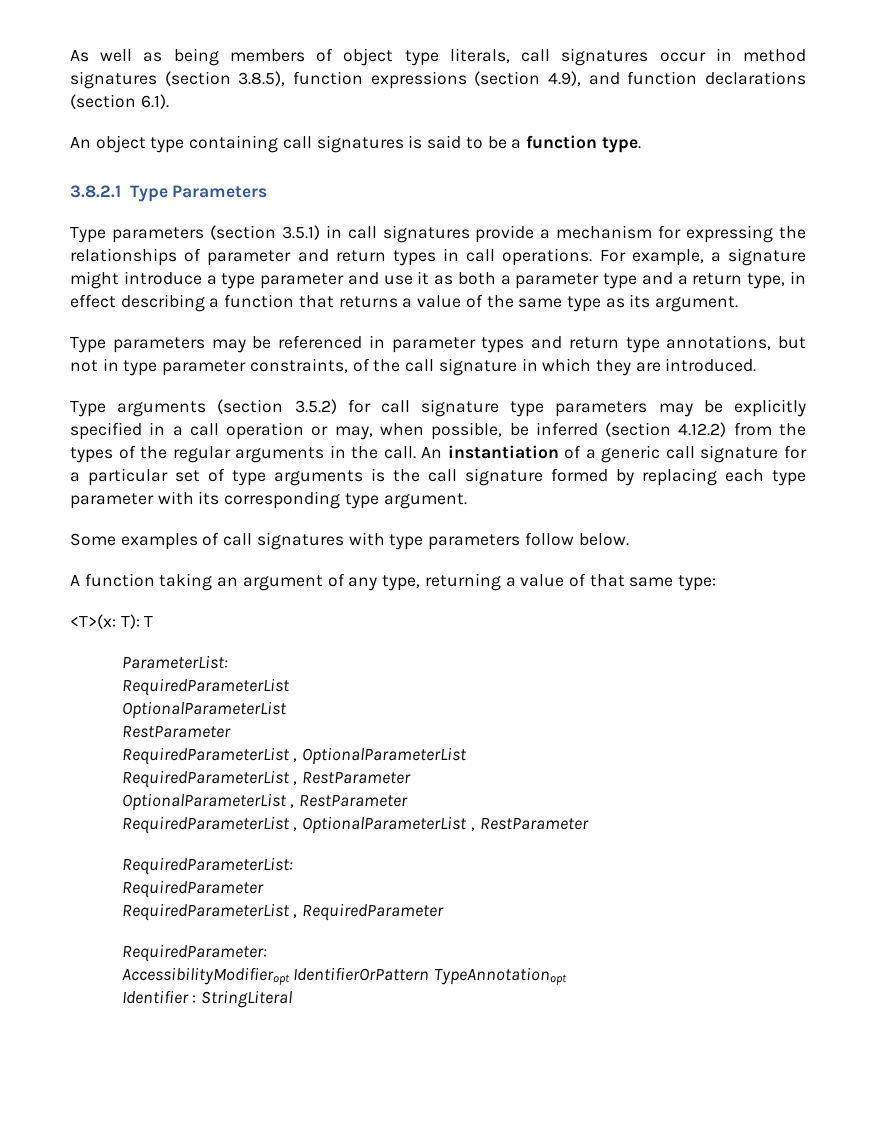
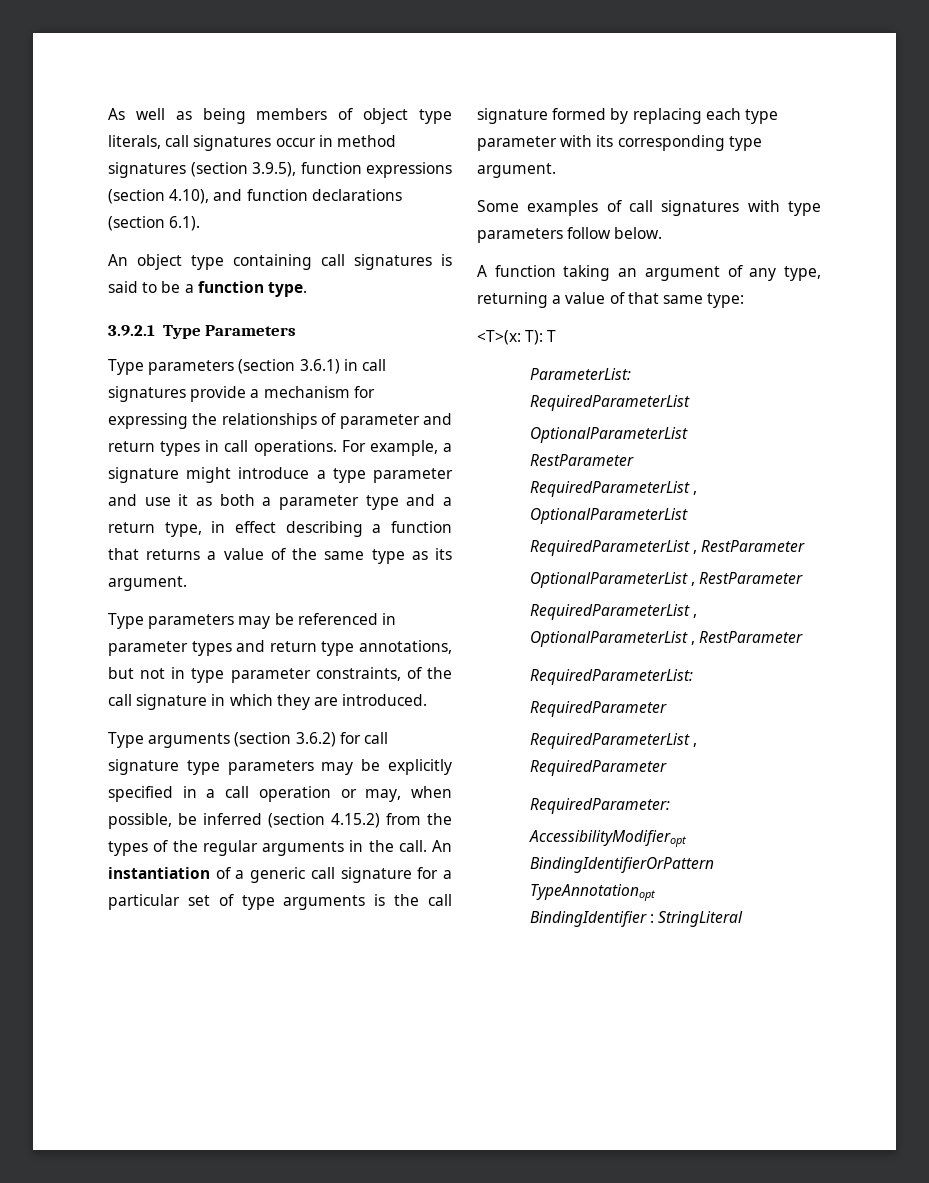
[238,71,286,86] 3.8.5), -> [252,162,296,177] 3.9.5),
[548,71,581,86] 4.9), -> [169,189,210,204] 4.10),
[70,185,121,198] 3.8.2.1 -> [108,325,155,336] 3.9.2.1
[281,225,320,240] 3.5.1) -> [299,359,340,374] 3.6.1)
[294,399,337,414] 3.5.2) -> [295,732,336,747] 3.6.2)
[678,422,727,437] 4.12.2) -> [331,813,380,828] 4.15.2)
[293,967,430,981] IdentifierOrPattern -> [529,857,714,873] BindingIdentifierOrPattern
[121,990,189,1004] Identifier -> [529,911,647,927] BindingIdentifier

